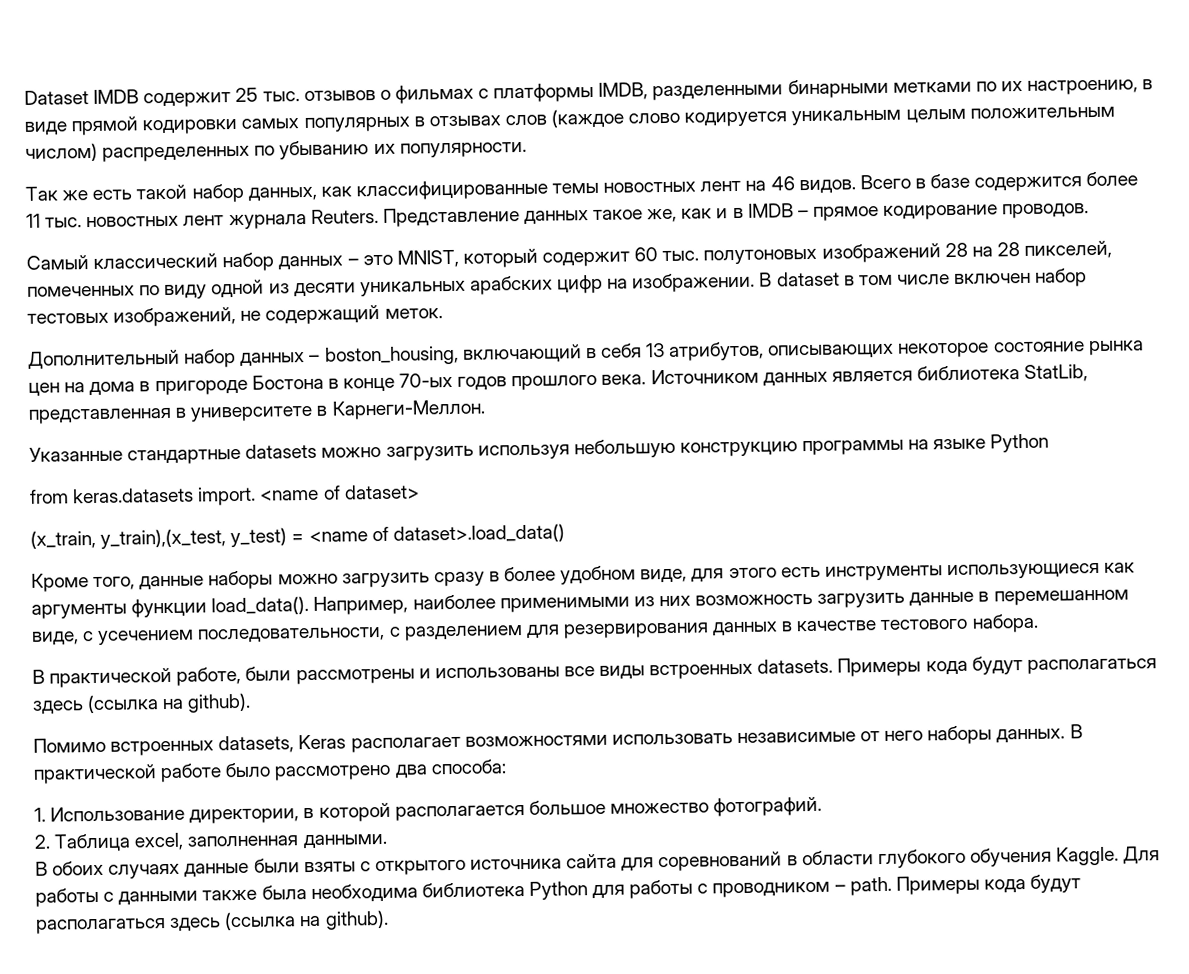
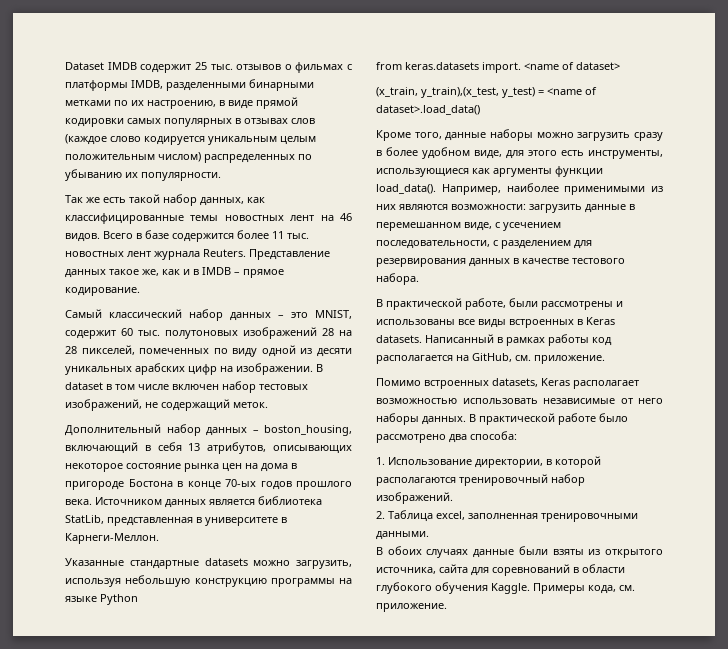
[883,203,1090,220] кодирование проводов. -> [65,287,140,296] кодирование.
[462,248,538,268] который -> (352, 314) none
[385,445,474,461] загрузить -> [296,560,352,569] загрузить,
[824,565,943,581] инструменты -> [588,150,663,159] инструменты,
[695,593,814,606] возможность -> [399,204,526,210] являются возможности:
[757,656,1157,677] [32,692,252,714] datasets. Примеры кода будут располагаться здесь (ссылка на github). -> [577,317,615,325] [376,334,612,346] [376,353,605,364] в Keras datasets. Написанный в рамках работы код располагается на GitHub, см. приложение.
[464,734,608,747] возможностями -> [376,398,457,404] возможностью
[394,796,823,821] располагается большое множество фотографий. -> [376,474,585,486] [376,492,453,504] располагаются тренировочный набор изображений.
(299, 841) none -> [541,513,638,522] тренировочными
[359,858,563,876] с открытого источника -> [588,549,663,558] [376,567,436,574] из открытого источника,
[1123,846,1161,864] [35,874,1082,907] [35,909,389,934] Для работы с данными также была необходима библиотека Python для работы с проводником – path. Примеры кода будут располагаться здесь (ссылка на github). -> [533,583,635,594] [376,603,447,612] Примеры кода, см. приложение.

